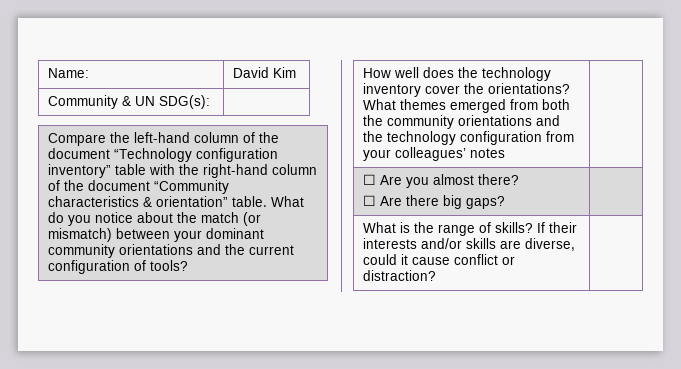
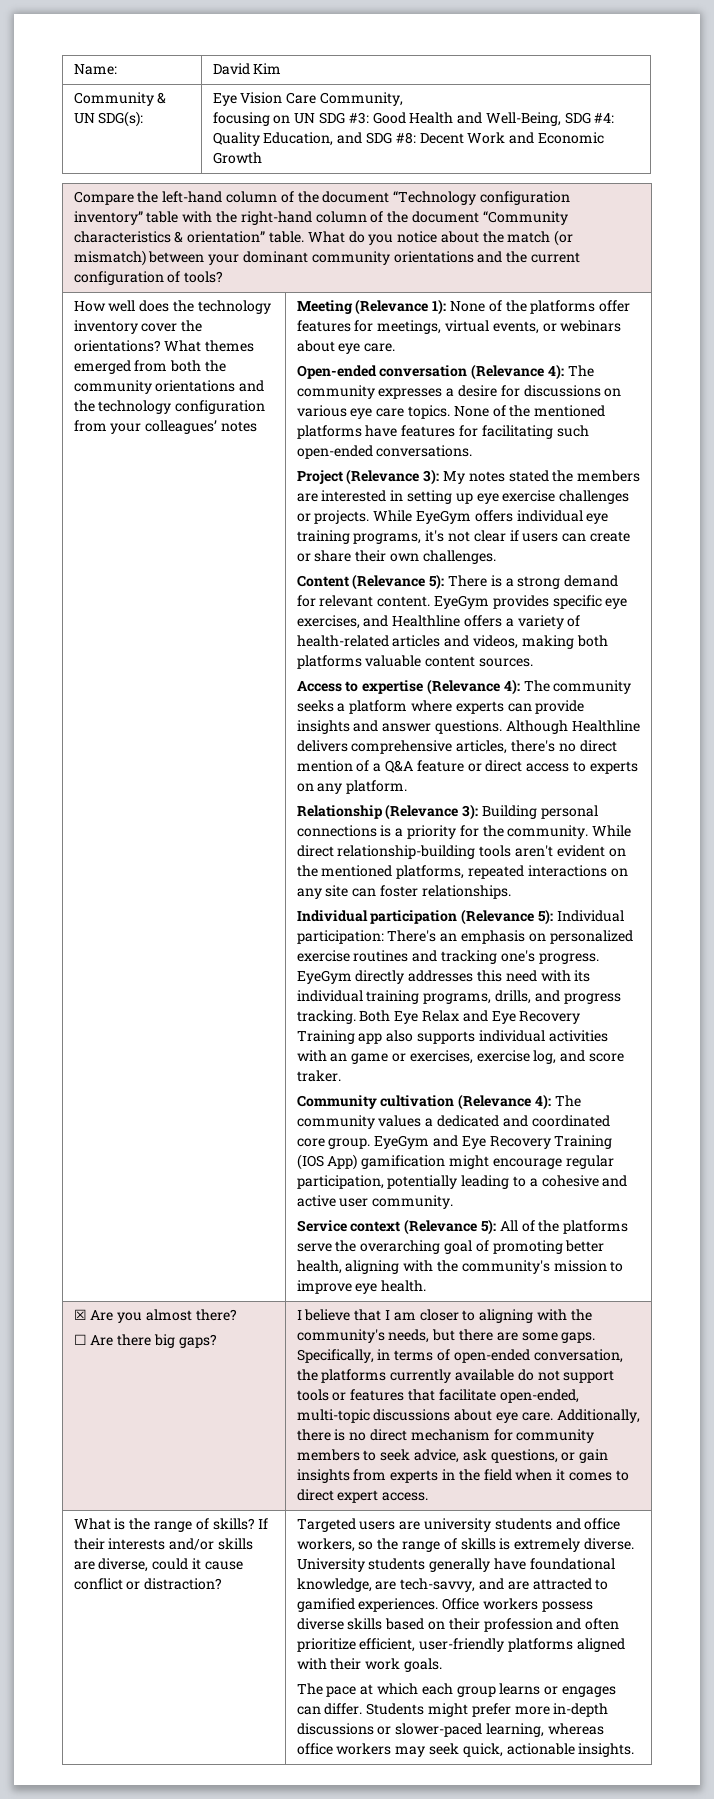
(211, 102) none -> [212,92,404,106] [212,112,615,126] [212,132,604,146] [212,152,262,164] Eye Vision Care Community, // focusing on UN SDG #3: Good Health and Well-Being, SDG #4: Quality Education, and SDG #8: Decent Work and Economic Growth
[363,174,377,185] // ☐ -> [296,299,631,315] [296,320,622,334] [296,340,396,354] [296,364,594,380] [296,385,622,399] [296,405,606,419] [296,425,589,439] [296,445,473,459] [296,469,641,485] [296,490,630,504] [296,510,609,524] [296,530,630,544] [296,550,496,564] [296,574,619,590] [296,595,628,609] [296,615,581,629] [296,635,608,649] [296,655,534,669] [296,679,632,695] [296,700,585,714] [296,720,640,734] [296,740,617,754] [296,760,638,774] [296,780,408,794] [296,804,598,820] [296,825,632,839] [296,845,626,859] [296,865,628,879] [296,885,511,899] [296,909,624,925] [296,930,633,944] [296,950,599,964] [296,970,591,984] [296,990,621,1004] [296,1010,581,1024] [296,1030,608,1044] [296,1050,624,1064] [296,1070,341,1082] [296,1094,581,1110] [296,1115,610,1129] [296,1135,613,1149] [296,1154,614,1170] [296,1175,628,1189] [296,1195,454,1209] [296,1219,629,1235] [296,1240,605,1254] [296,1260,624,1274] [296,1280,427,1294] [73,1309,87,1320] Meeting (Relevance 1): None of the platforms offer features for meetings, virtual events, or webinars about eye care. // Open-ended conversation (Relevance 4): The community expresses a desire for discussions on various eye care topics. None of the mentioned platforms have features for facilitating such open-ended conversations. // Project (Relevance 3): My notes stated the members are interested in setting up eye exercise challenges or projects. While EyeGym offers individual eye training programs, it's not clear if users can create or share their own challenges. // Content (Relevance 5): There is a strong demand for relevant content. EyeGym provides specific eye exercises, and Healthline offers a variety of health-related articles and videos, making both platforms valuable content sources. // Access to expertise (Relevance 4): The community seeks a platform where experts can provide insights and answer questions. Although Healthline delivers comprehensive articles, there's no direct mention of a Q&A feature or direct access to experts on any platform. // Relationship (Relevance 3): Building personal connections is a priority for the community. While direct relationship-building tools aren't evident on the mentioned platforms, repeated interactions on any site can foster relationships. // Individual participation (Relevance 5): Individual participation: There's an emphasis on personalized exercise routines and tracking one's progress. EyeGym directly addresses this need with its individual training programs, drills, and progress tracking. Both Eye Relax and Eye Recovery Training app also supports individual activities with an game or exercises, exercise log, and score traker. // Community cultivation (Relevance 4): The community values a dedicated and coordinated core group. EyeGym and Eye Recovery Training (IOS App) gamification might encourage regular participation, potentially leading to a cohesive and active user community. // Service context (Relevance 5): All of the platforms serve the overarching goal of promoting better health, aligning with the community's mission to improve eye health. // ☒
(506, 202) none -> [296,1309,592,1323] [296,1329,596,1343] [296,1349,623,1363] [296,1369,615,1383] [296,1389,579,1403] [296,1409,640,1423] [296,1429,595,1443] [296,1449,609,1463] [296,1469,629,1483] [296,1489,429,1503] I believe that I am closer to aligning with the community's needs, but there are some gaps. Specifically, in terms of open-ended conversation, the platforms currently available do not support tools or features that facilitate open-ended, multi-topic discussions about eye care. Additionally, there is no direct mechanism for community members to seek advice, ask questions, or gain insights from experts in the field when it comes to direct expert access.
(437, 275) none -> [296,1518,621,1532] [296,1538,634,1552] [296,1558,615,1572] [296,1578,609,1592] [296,1598,593,1612] [296,1618,620,1632] [296,1638,625,1652] [296,1658,443,1672] [296,1683,616,1697] [296,1703,609,1717] [296,1723,604,1737] [296,1743,635,1757] Targeted users are university students and office workers, so the range of skills is extremely diverse. University students generally have foundational knowledge, are tech-savvy, and are attracted to gamified experiences. Office workers possess diverse skills based on their profession and often prioritize efficient, user-friendly platforms aligned with their work goals. // The pace at which each group learns or engages can differ. Students might prefer more in-depth discussions or slower-paced learning, whereas office workers may seek quick, actionable insights.

